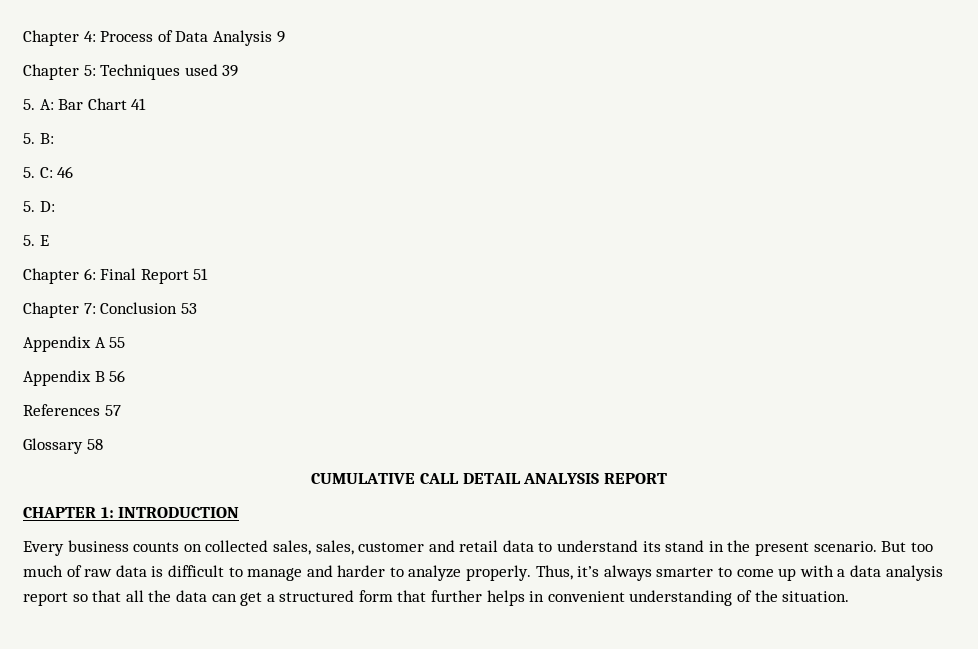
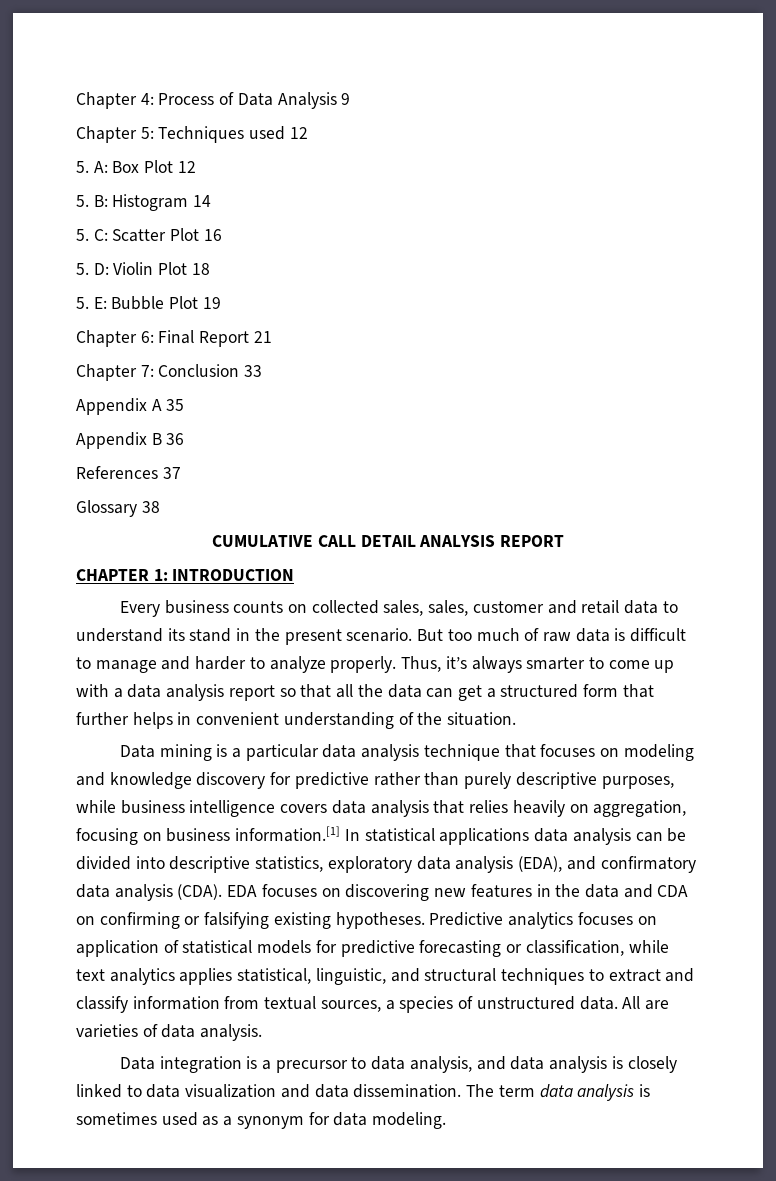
[222,65,239,77] 39 -> [289,127,308,139] 12
[58,98,147,110] Bar Chart 41 -> [112,160,196,173] Box Plot 12
(54, 138) none -> [112,194,212,211] Histogram 14
[57,166,74,178] 46 -> [112,228,222,242] Scatter Plot 16
[23,235,49,246] // 5. E -> [113,262,210,275] [76,296,221,310] Violin Plot 18 // 5. E: Bubble Plot 19
[193,268,209,280] 51 -> [253,331,272,343] 21
[180,303,197,314] 53 -> [244,365,263,377] 33
[109,337,126,348] 55 -> [166,399,185,411] 35
[109,370,126,382] 56 -> [166,433,185,445] 36
[104,405,121,416] 57 -> [162,467,181,479] 37
[86,439,103,450] 58 -> [141,501,160,513] 38
(850, 596) none -> [119,744,694,761] [76,772,674,789] [76,800,687,817] [76,826,687,845] [76,856,696,873] [76,884,689,901] [76,912,657,929] [76,940,669,957] [76,968,695,985] [76,996,669,1013] [76,1024,263,1041] [119,1056,677,1073] [76,1084,650,1101] [76,1112,447,1129] // Data mining is a particular data analysis technique that focuses on modeling and knowledge discovery for predictive rather than purely descriptive purposes, while business intelligence covers data analysis that relies heavily on aggregation, focusing on business information.[1] In statistical applications data analysis can be divided into descriptive statistics, exploratory data analysis (EDA), and confirmatory data analysis (CDA). EDA focuses on discovering new features in the data and CDA on confirming or falsifying existing hypotheses. Predictive analytics focuses on application of statistical models for predictive forecasting or classification, while text analytics applies statistical, linguistic, and structural techniques to extract and classify information from textual sources, a species of unstructured data. All are varieties of data analysis. // Data integration is a precursor to data analysis, and data analysis is closely linked to data visualization and data dissemination. The term data analysis is sometimes used as a synonym for data modeling.

